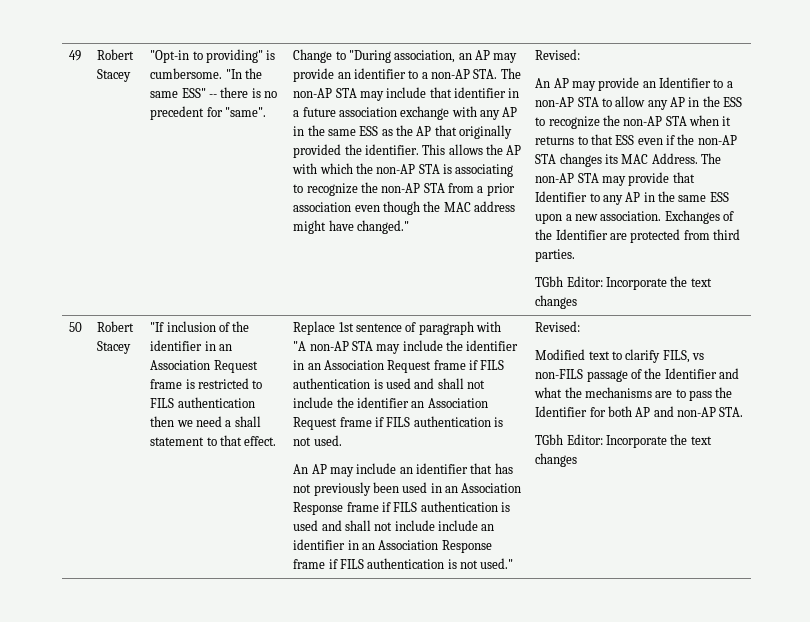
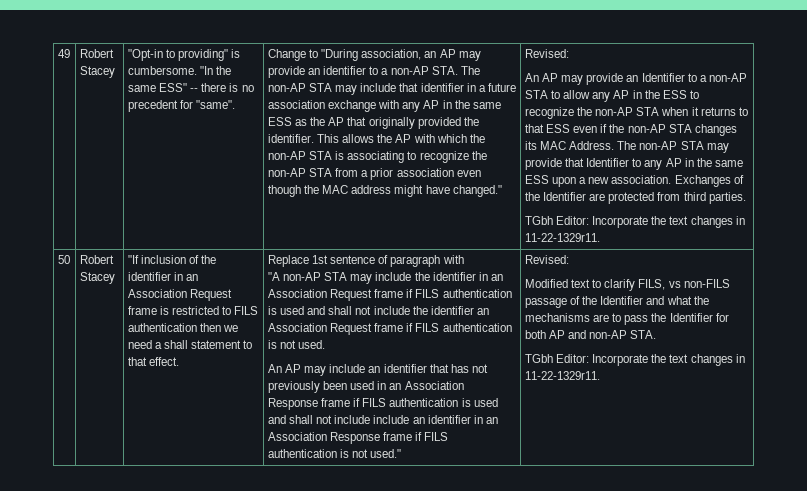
(578, 302) none -> [735,216,745,225] [524,233,600,242] in 11-22-1329r11.
(578, 460) none -> [735,354,745,363] [524,371,600,380] in 11-22-1329r11.

